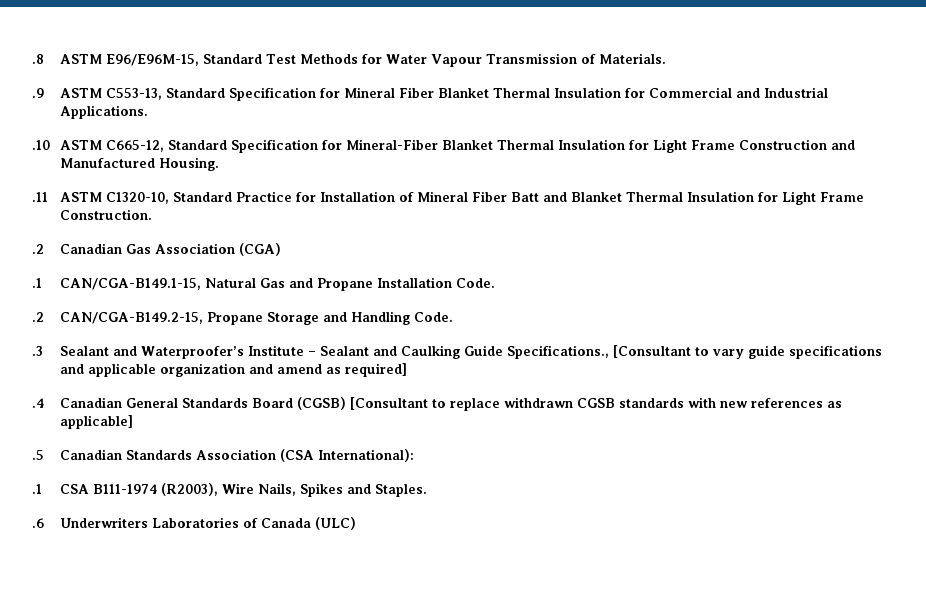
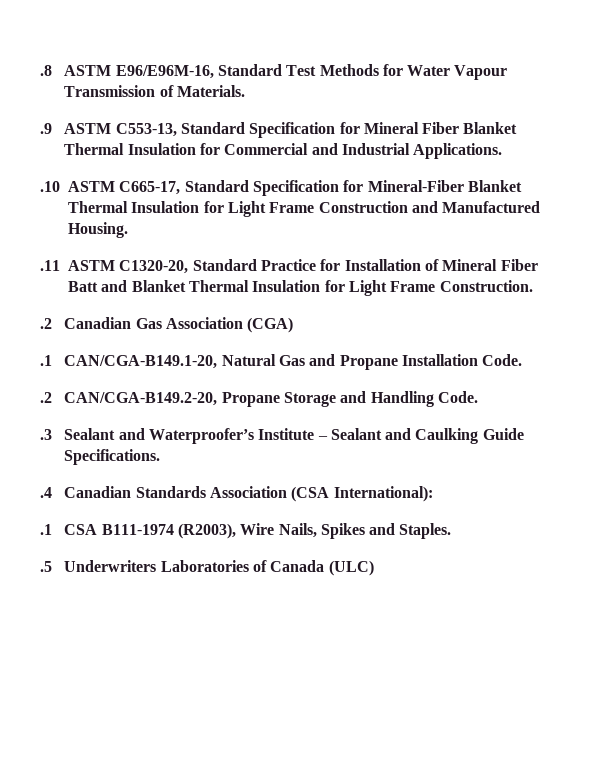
[105,54,199,66] E96/E96M-15, -> [115,65,214,79] E96/E96M-16,
[105,140,164,152] C665-12, -> [119,181,181,195] C665-17,
[105,192,169,204] C1320-10, -> [119,260,189,274] C1320-20,
[59,278,201,290] CAN/CGA-B149.1-15, -> [64,355,218,369] CAN/CGA-B149.1-20,
[59,312,203,324] CAN/CGA-B149.2-15, -> [64,392,218,406] CAN/CGA-B149.2-20,
[506,345,882,359] [59,363,407,377] [32,397,842,411] [59,415,133,429] [32,450,44,460] Specifications., [Consultant to vary guide specifications and applicable organization and amend as required] // .4 Canadian General Standards Board (CGSB) [Consultant to replace withdrawn CGSB standards with new references as applicable] // .5 -> [64,449,161,465] [40,487,52,498] Specifications. // .4
[32,518,44,528] .6 -> [40,561,52,572] .5

